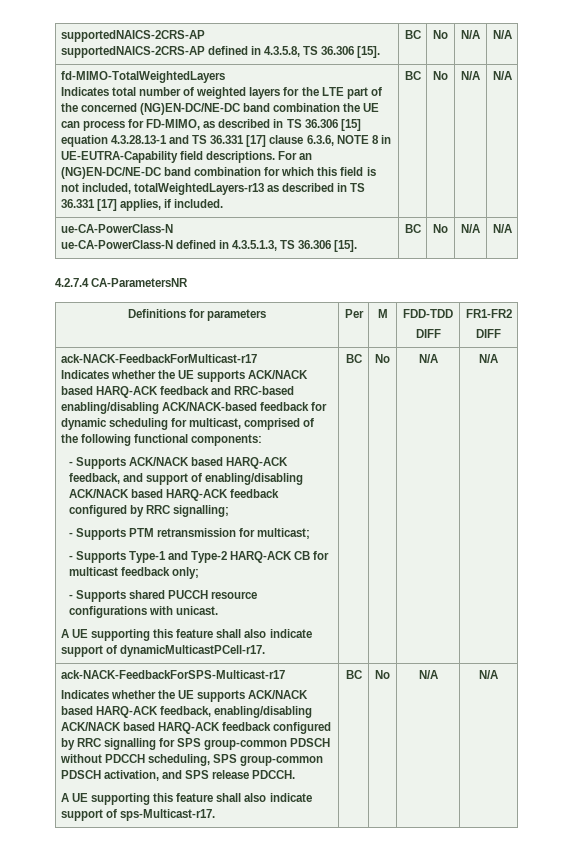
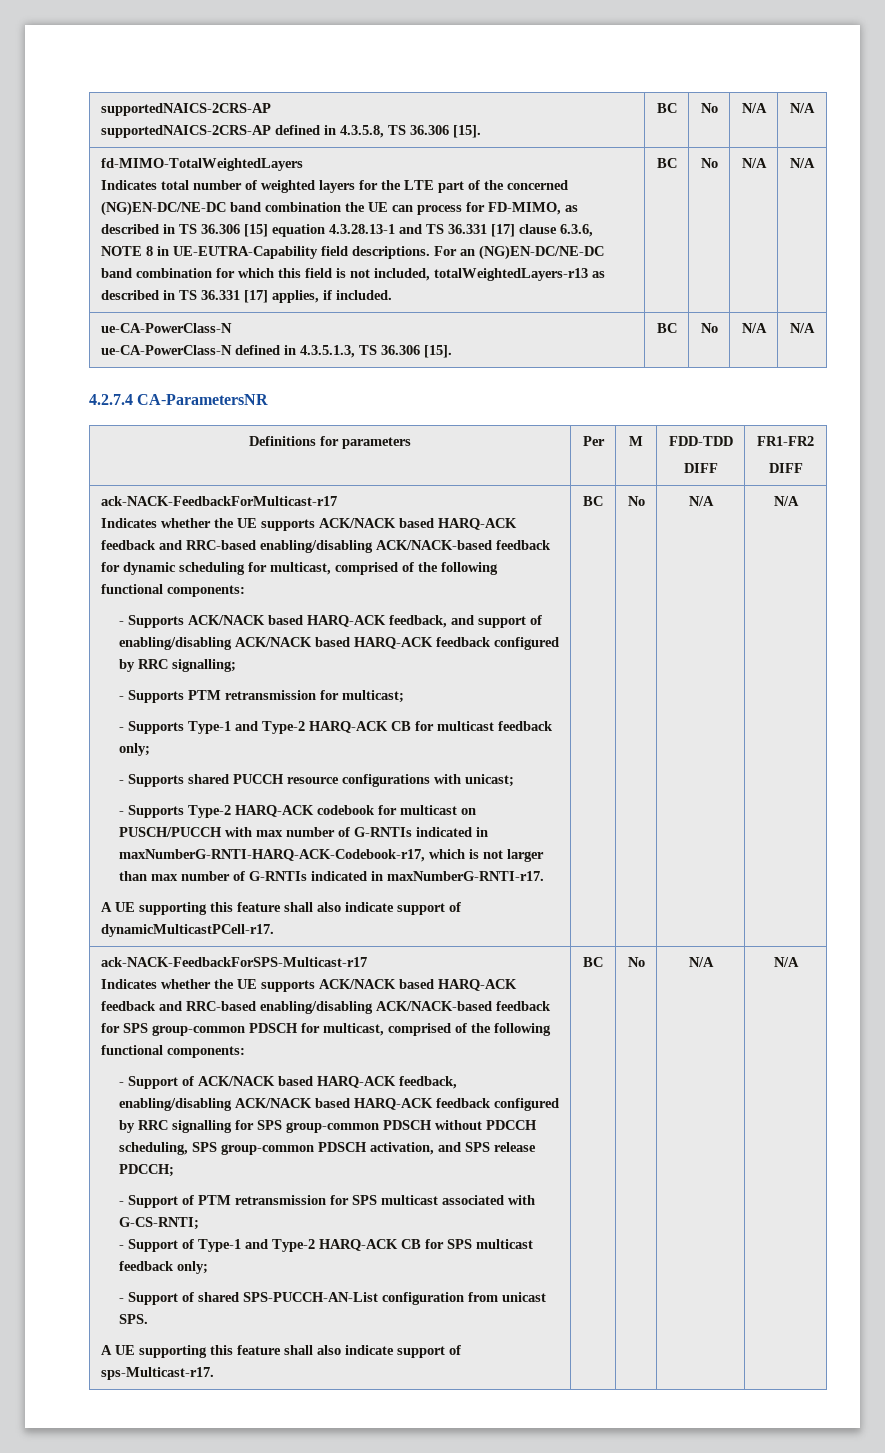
[175,606,218,615] unicast. -> [464,774,514,787] [118,805,476,818] [118,827,488,837] [118,849,544,862] [118,871,544,881] unicast; // - Supports Type-2 HARQ-ACK codebook for multicast on PUSCH/PUCCH with max number of G-RNTIs indicated in maxNumberG-RNTI-HARQ-ACK-Codebook-r17, which is not larger than max number of G-RNTIs indicated in maxNumberG-RNTI-r17.
(158, 712) none -> [100,1001,551,1014] [100,1023,551,1036] [100,1045,245,1058] [118,1076,396,1089] feedback and RRC-based enabling/disabling ACK/NACK-based feedback for SPS group-common PDSCH for multicast, comprised of the following functional components: // - Support of ACK/NACK based HARQ-ACK
[252,770,296,779] PDCCH. -> [118,1164,174,1177] [118,1195,535,1208] [118,1217,199,1230] [118,1239,533,1252] [118,1261,208,1274] [118,1292,546,1305] [118,1314,148,1324] PDCCH; // - Support of PTM retransmission for SPS multicast associated with G-CS-RNTI; // - Support of Type-1 and Type-2 HARQ-ACK CB for SPS multicast feedback only; // - Support of shared SPS-PUCCH-AN-List configuration from unicast SPS.

